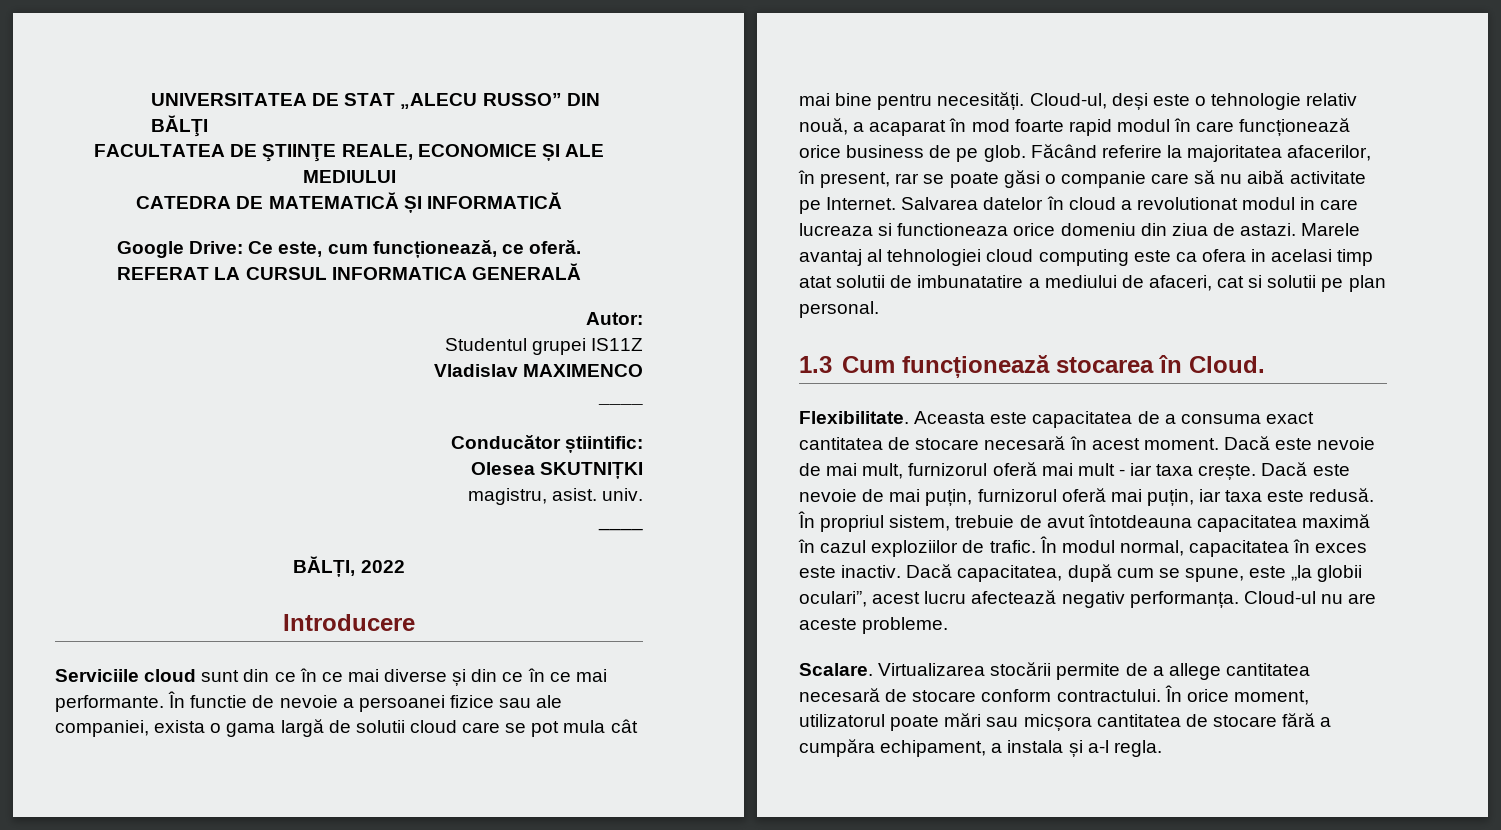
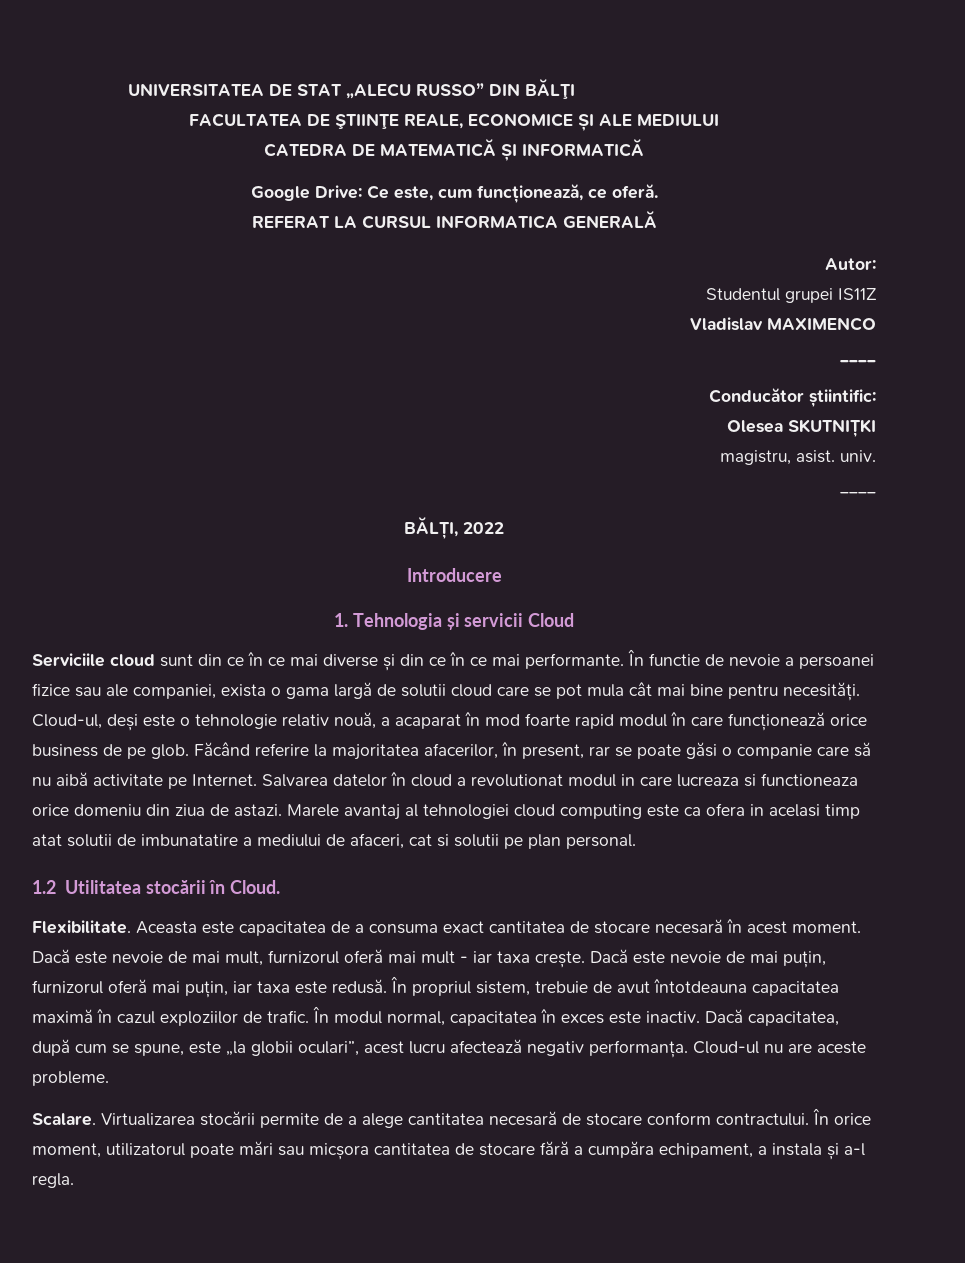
(415, 622) none -> [333,613,575,630] // 1. Tehnologia și servicii Cloud
[799,355,1154,378] 1.3 Cum funcționează stocarea -> [32,880,206,894] 1.2 Utilitatea stocării
[1168,663,1221,680] allege -> [362,1113,403,1128] alege

